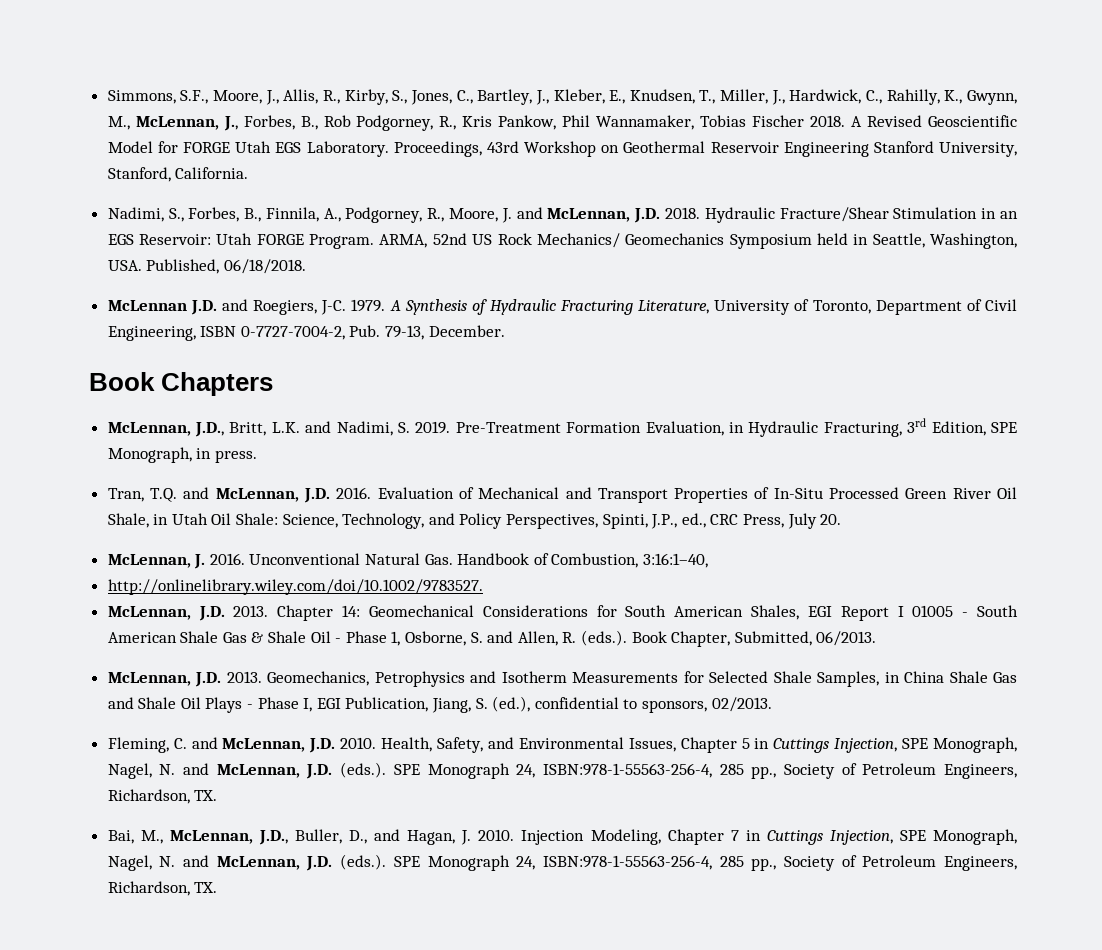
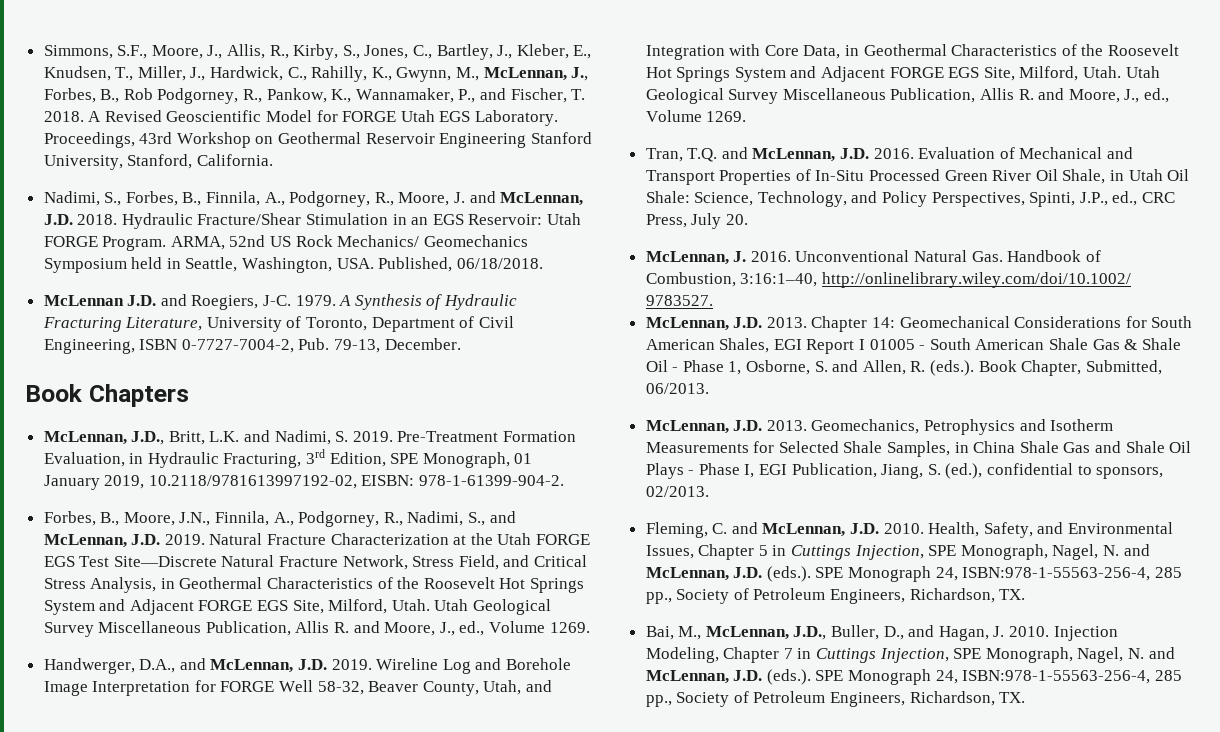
[462,115,805,130] Kris Pankow, Phil Wannamaker, Tobias Fischer -> [266,88,586,103] Pankow, K., Wannamaker, P., and Fischer, T.
[196,448,257,463] in press. -> [514,453,533,464] [43,475,565,490] [43,511,516,527] [43,533,591,548] [43,555,588,570] [43,577,585,593] [43,599,552,615] [43,621,590,637] [43,658,572,674] [43,680,553,696] [645,44,1180,60] [645,66,1160,82] [645,88,1170,104] [645,110,747,122] 01 January 2019, 10.2118/9781613997192-02, EISBN: 978-1-61399-904-2. // Forbes, B., Moore, J.N., Finnila, A., Podgorney, R., Nadimi, S., and McLennan, J.D. 2019. Natural Fracture Characterization at the Utah FORGE EGS Test Site—Discrete Natural Fracture Network, Stress Field, and Critical Stress Analysis, in Geothermal Characteristics of the Roosevelt Hot Springs System and Adjacent FORGE EGS Site, Milford, Utah. Utah Geological Survey Miscellaneous Publication, Allis R. and Moore, J., ed., Volume 1269. // Handwerger, D.A., and McLennan, J.D. 2019. Wireline Log and Borehole Image Interpretation for FORGE Well 58-32, Beaver County, Utah, and Integration with Core Data, in Geothermal Characteristics of the Roosevelt Hot Springs System and Adjacent FORGE EGS Site, Milford, Utah. Utah Geological Survey Miscellaneous Publication, Allis R. and Moore, J., ed., Volume 1269.
[107,579,483,595] // http://onlinelibrary.wiley.com/doi/10.1002/9783527. -> [821,272,1131,288] [645,295,713,306] http://onlinelibrary.wiley.com/doi/10.1002/ 9783527.

